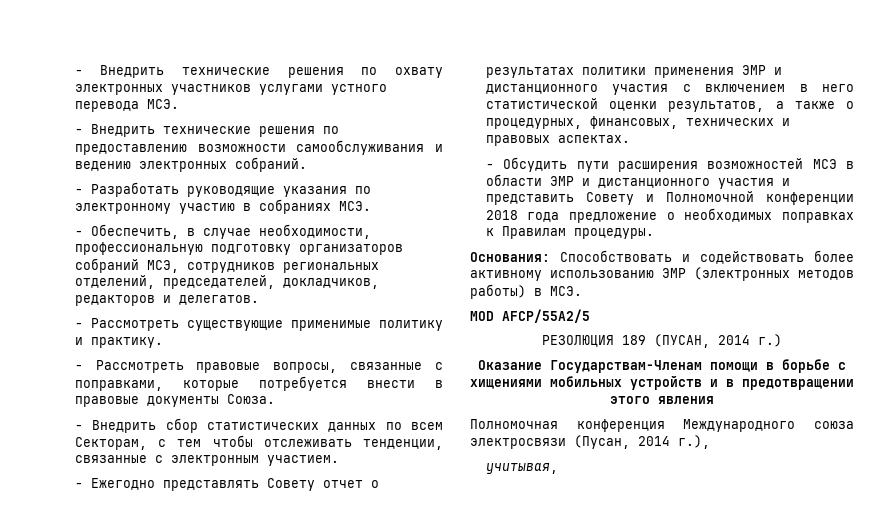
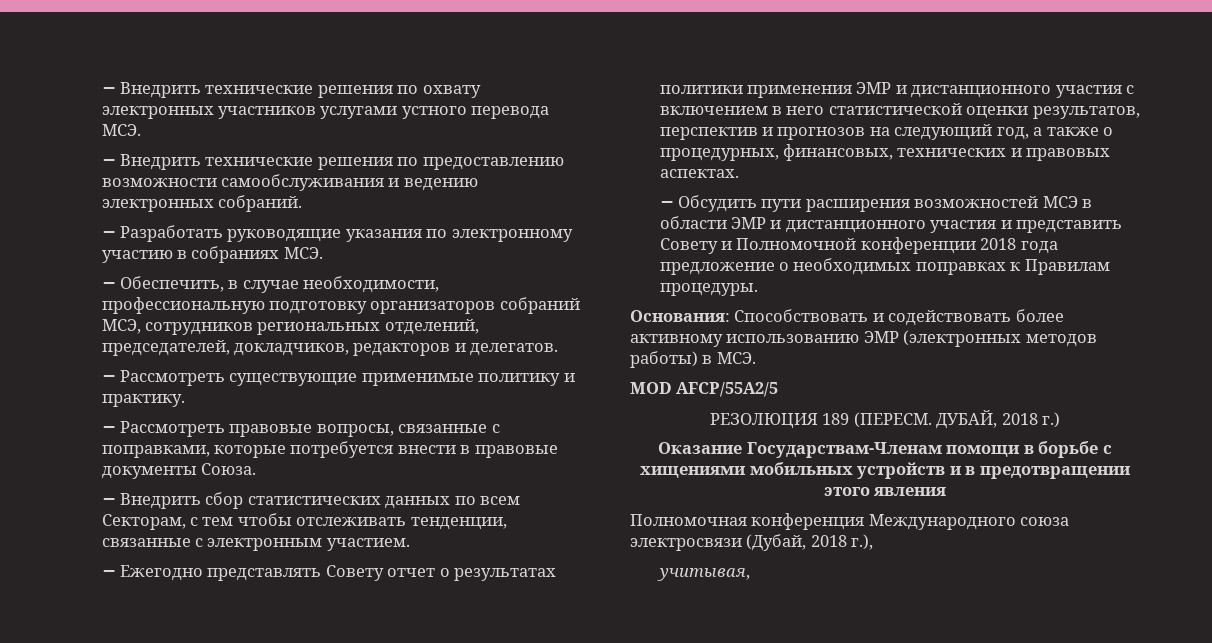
(765, 106) none -> [659,124,1029,140] перспектив и прогнозов на следующий год,
[654,334,750,348] (ПУСАН, 2014 -> [853,410,1038,429] (ПЕРЕСМ. ДУБАЙ, 2018
[574,435,670,449] (Пусан, 2014 -> [746,534,847,551] (Дубай, 2018

